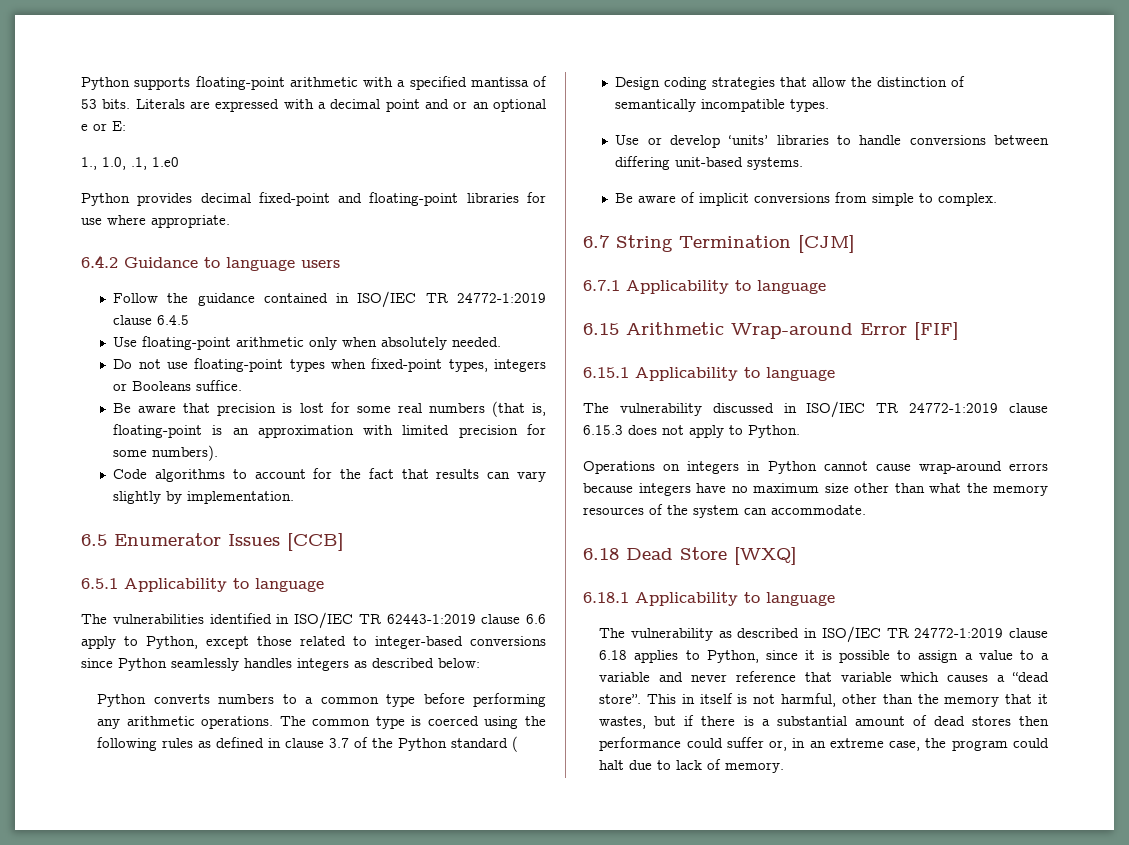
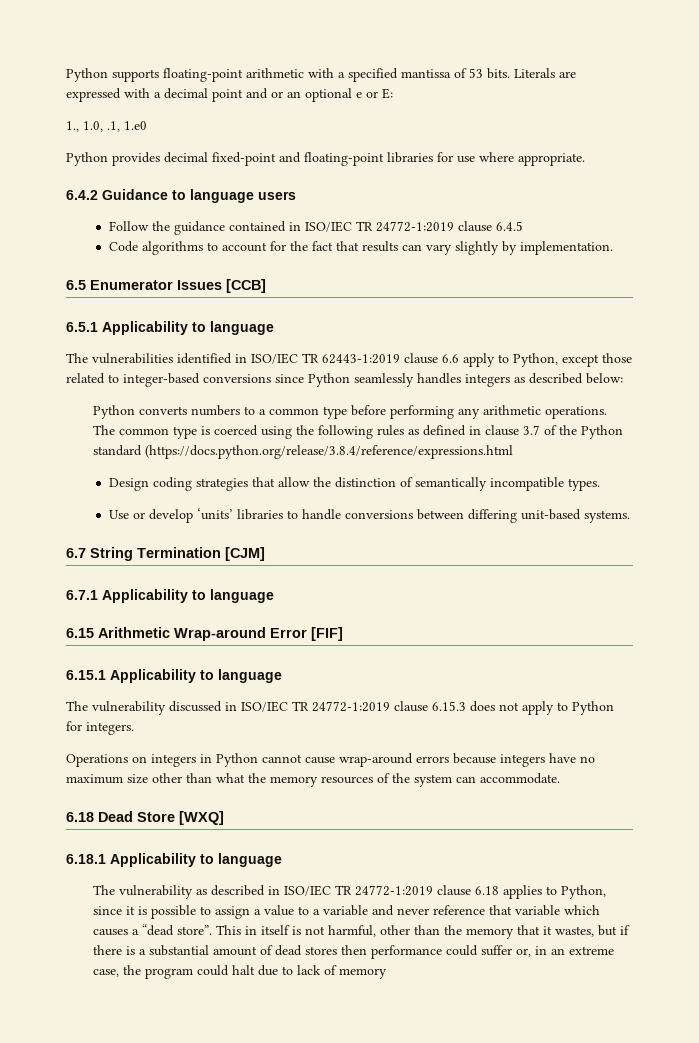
[113,336,502,350] [113,358,546,372] [113,380,243,391] [113,401,546,417] [113,424,546,438] [113,445,219,461] // Use floating-point arithmetic only when absolutely needed. // Do not use floating-point types when fixed-point types, integers or Booleans suffice. // Be aware that precision is lost for some real numbers (that is, floating-point is an approximation with limited precision for some numbers). -> (523, 226) none
[512,736,519,752] ( -> [145,445,514,459] (https://docs.python.org/release/3.8.4/reference/expressions.html
[615,192,998,206] // Be aware of implicit conversions from simple to complex. -> (630, 516) none
[748,425,800,438] Python. -> [572,701,614,715] [66,721,134,735] Python for integers.
[725,762,785,773] memory. -> [339,968,388,979] memory

